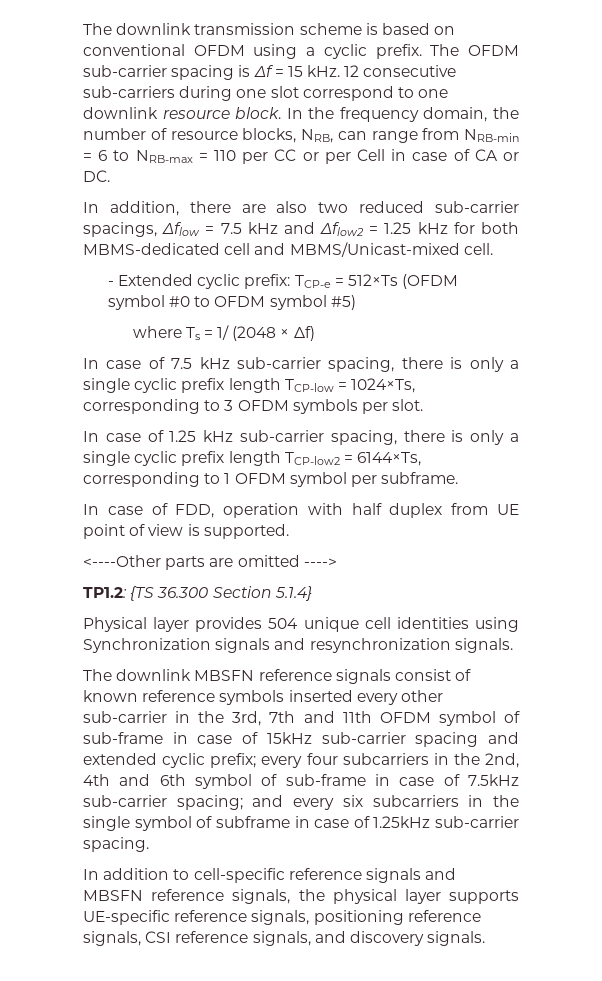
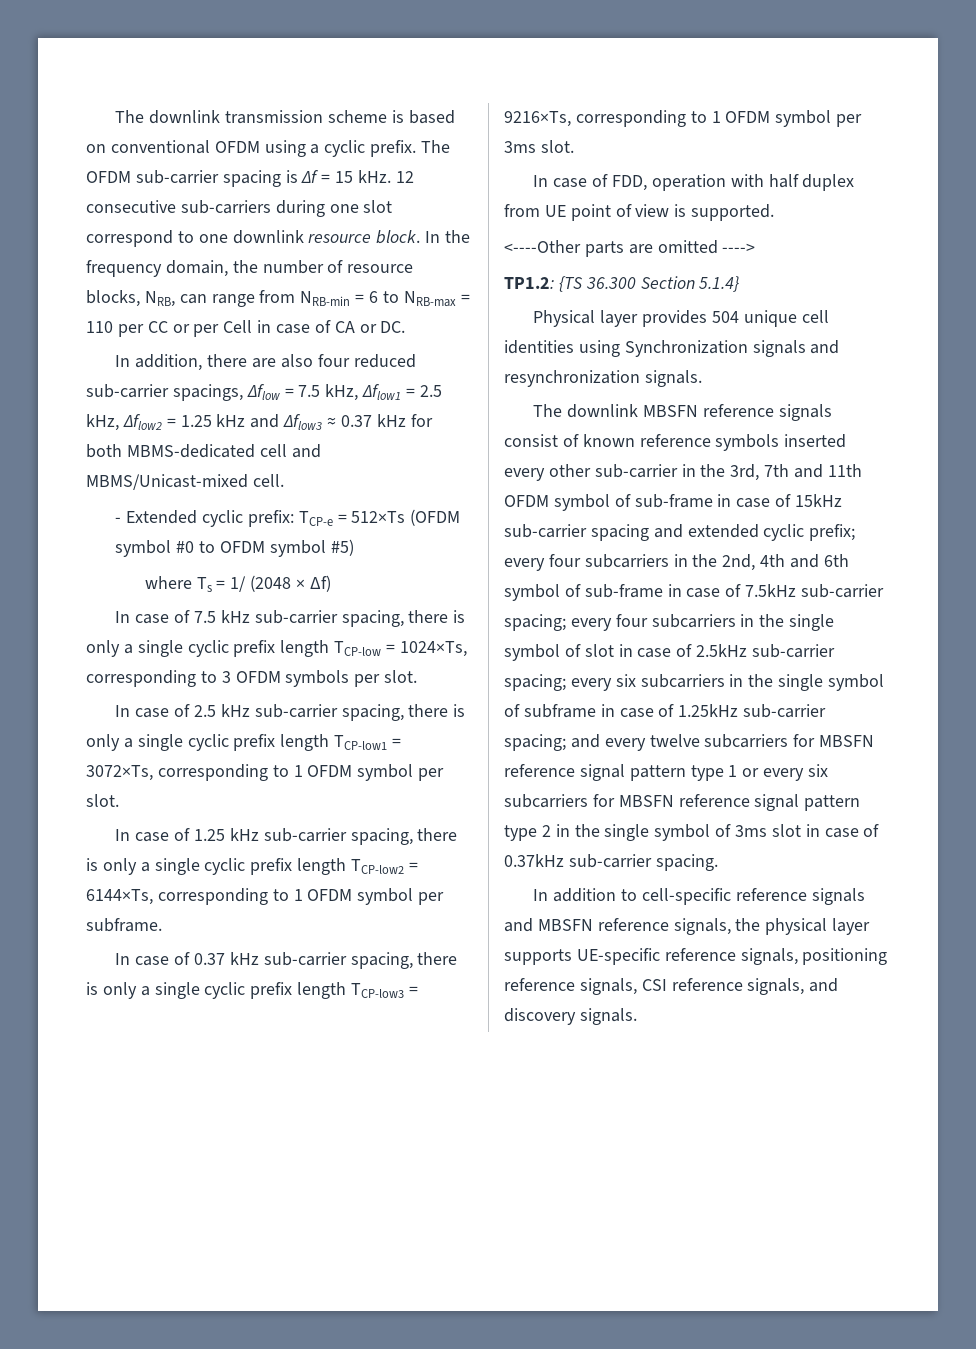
[318,202,349,213] two -> [317,354,350,367] four
[247,222,412,236] kHz and Δflow2 = 1.25 -> [325,384,442,401] [86,414,372,431] kHz, Δflow1 = 2.5 kHz, Δflow2 = 1.25 kHz and Δflow3 ≈ 0.37
(424, 405) none -> [115,704,466,721] [86,734,402,751] [86,764,445,781] [86,794,119,807] // In case of 2.5 kHz sub-carrier spacing, there is only a single cyclic prefix length TCP-low1 = 3072×Ts, corresponding to 1 OFDM symbol per slot.
(459, 478) none -> [115,952,458,969] [86,982,418,999] [504,110,863,127] [504,140,574,153] // In case of 0.37 kHz sub-carrier spacing, there is only a single cyclic prefix length TCP-low3 = 9216×Ts, corresponding to 1 OFDM symbol per 3ms slot.
[252,795,284,807] and -> [570,614,835,631] [504,644,836,661] [504,674,566,691] every four subcarriers in the single symbol of slot in case of 2.5kHz sub-carrier spacing;
(519, 822) none -> [504,734,875,751] [504,764,829,781] [504,794,861,811] [504,824,880,841] [504,854,652,868] spacing; and every twelve subcarriers for MBSFN reference signal pattern type 1 or every six subcarriers for MBSFN reference signal pattern type 2 in the single symbol of 3ms slot in case of 0.37kHz sub-carrier

